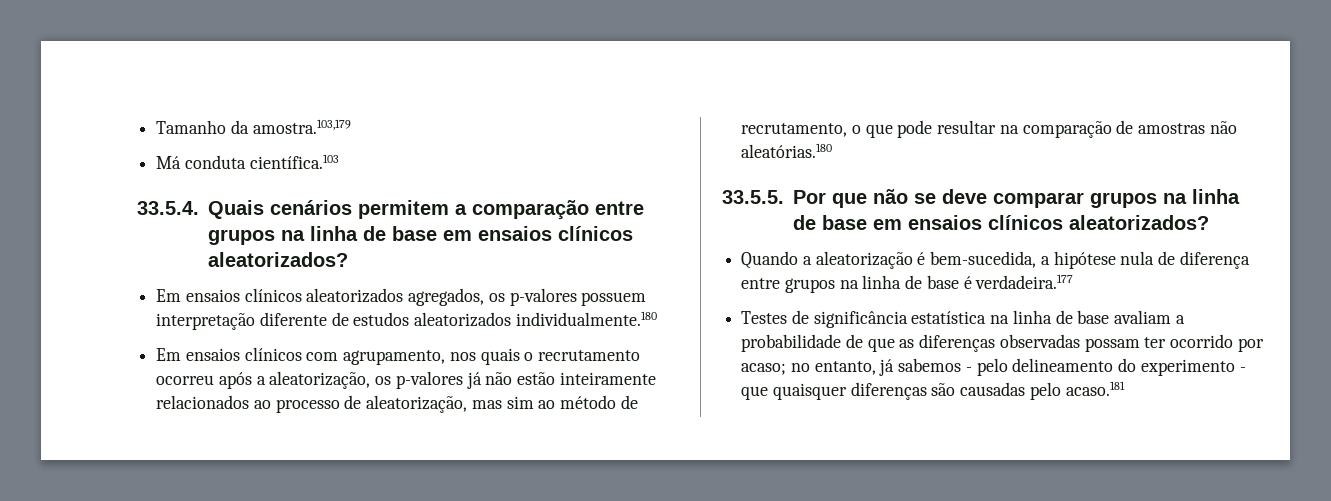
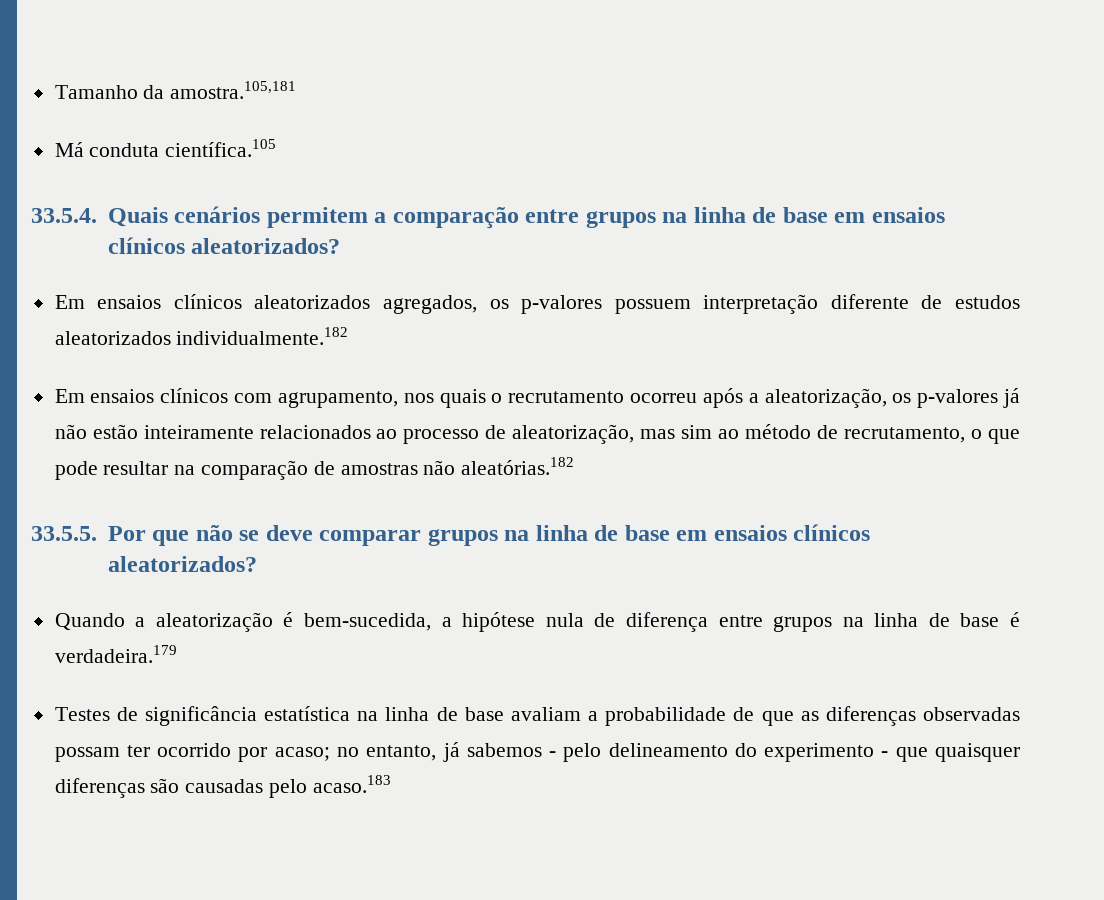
[252,119,351,134] amostra.103,179 -> [170,81,297,99] amostra.105,181
[249,154,339,169] científica.103 -> [165,139,277,157] científica.105
[515,311,657,326] individualmente.180 -> [176,327,349,345] individualmente.182
[741,143,833,158] aleatórias.180 -> [461,457,575,475] aleatórias.182
[975,274,1074,289] verdadeira.177 -> [54,645,177,663] verdadeira.179
[1065,381,1125,396] acaso.181 -> [312,775,391,793] acaso.183

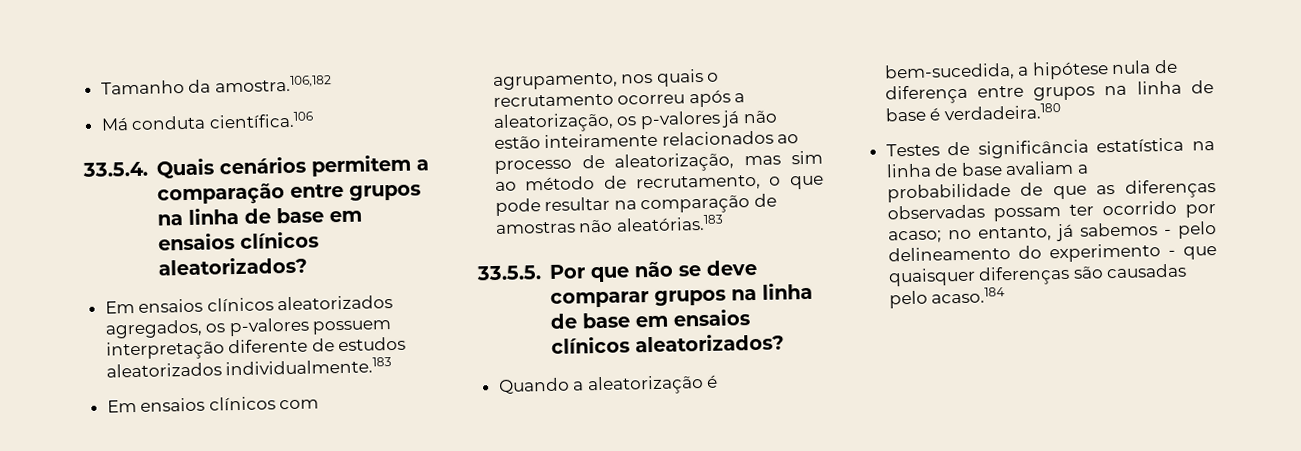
[170,81,297,99] amostra.105,181 -> [214,75,332,93] amostra.106,182
[165,139,277,157] científica.105 -> [208,111,314,129] científica.106
[176,327,349,345] individualmente.182 -> [225,357,393,376] individualmente.183
[461,457,575,475] aleatórias.182 -> [615,214,724,232] aleatórias.183
[54,645,177,663] verdadeira.179 -> [943,103,1061,121] verdadeira.180
[312,775,391,793] acaso.183 -> [931,287,1006,304] acaso.184

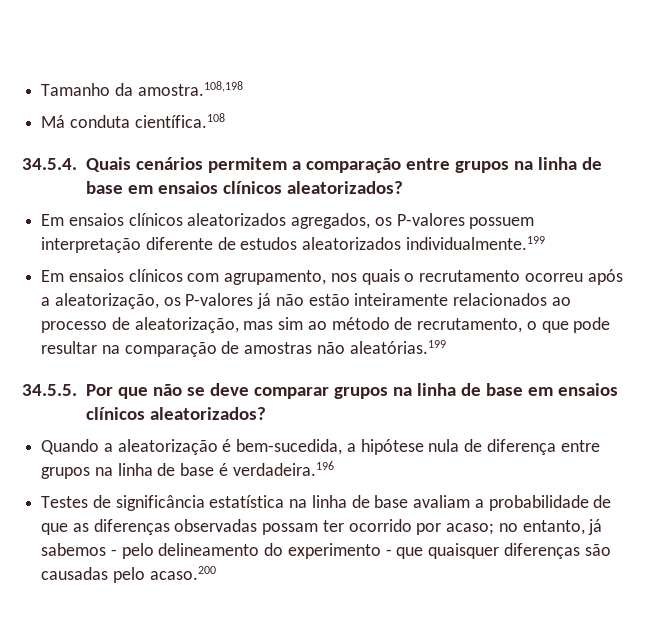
[214,75,332,93] amostra.106,182 -> [137,81,243,96] amostra.108,198
[208,111,314,129] [82,161,148,177] científica.106 // 33.5.4. -> [134,113,225,128] [22,158,77,170] científica.108 // 34.5.4.
[228,317,310,337] p-valores -> [396,213,465,226] P-valores
[225,357,393,376] individualmente.183 -> [405,236,545,250] individualmente.199
[639,110,721,130] p-valores -> [185,293,254,306] P-valores
[615,214,724,232] [476,265,542,281] aleatórias.183 // 33.5.5. -> [349,340,446,354] [22,384,77,396] aleatórias.199 // 34.5.5.
[943,103,1061,121] verdadeira.180 -> [232,461,334,476] verdadeira.196
[931,287,1006,304] acaso.184 -> [149,566,216,580] acaso.200

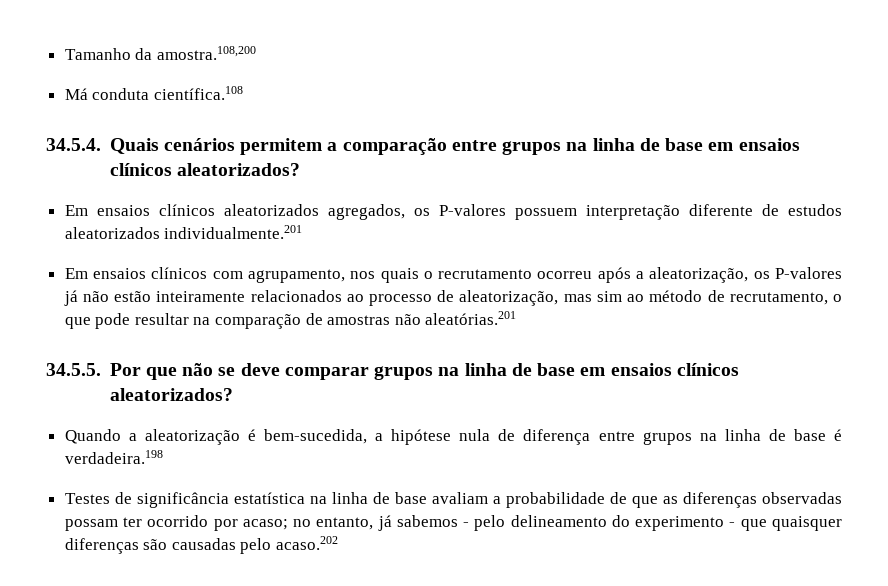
[137,81,243,96] amostra.108,198 -> [156,46,256,60] amostra.108,200
[405,236,545,250] individualmente.199 -> [164,225,303,239] individualmente.201
[349,340,446,354] aleatórias.199 -> [425,311,517,325] aleatórias.201
[232,461,334,476] verdadeira.196 -> [64,450,163,464] verdadeira.198
[149,566,216,580] acaso.200 -> [276,536,339,550] acaso.202

